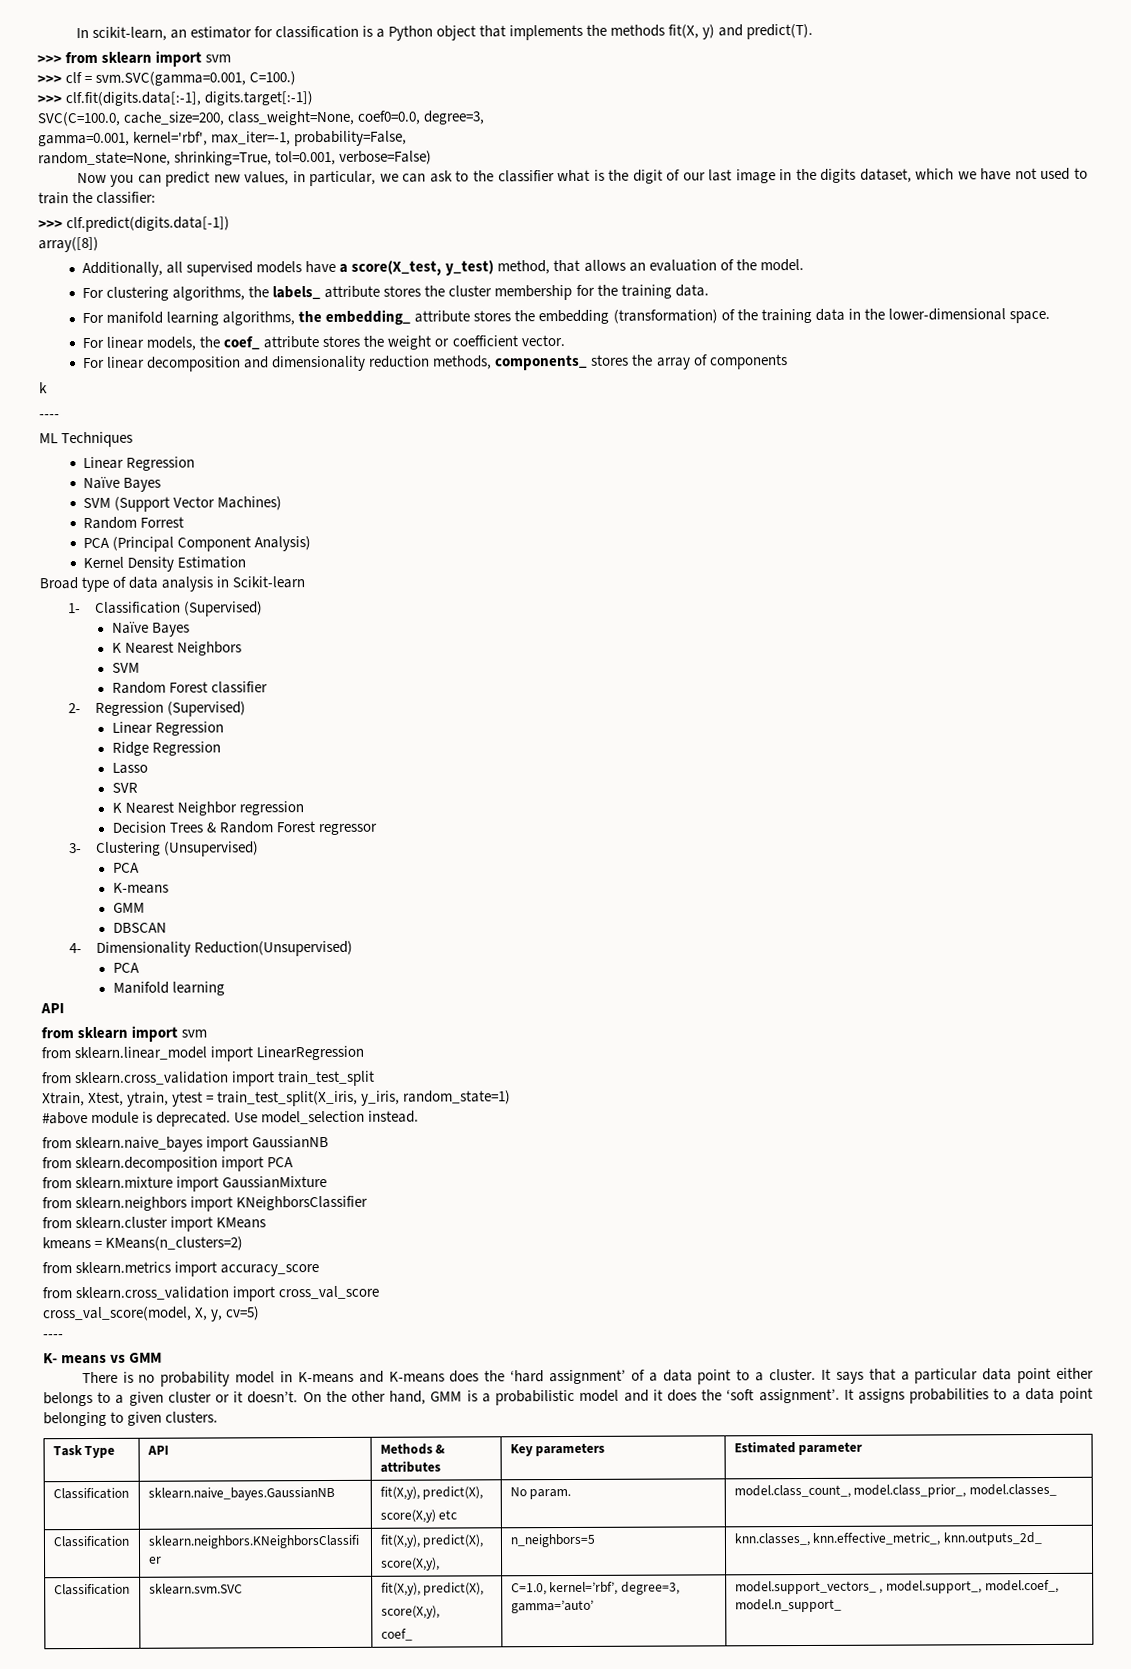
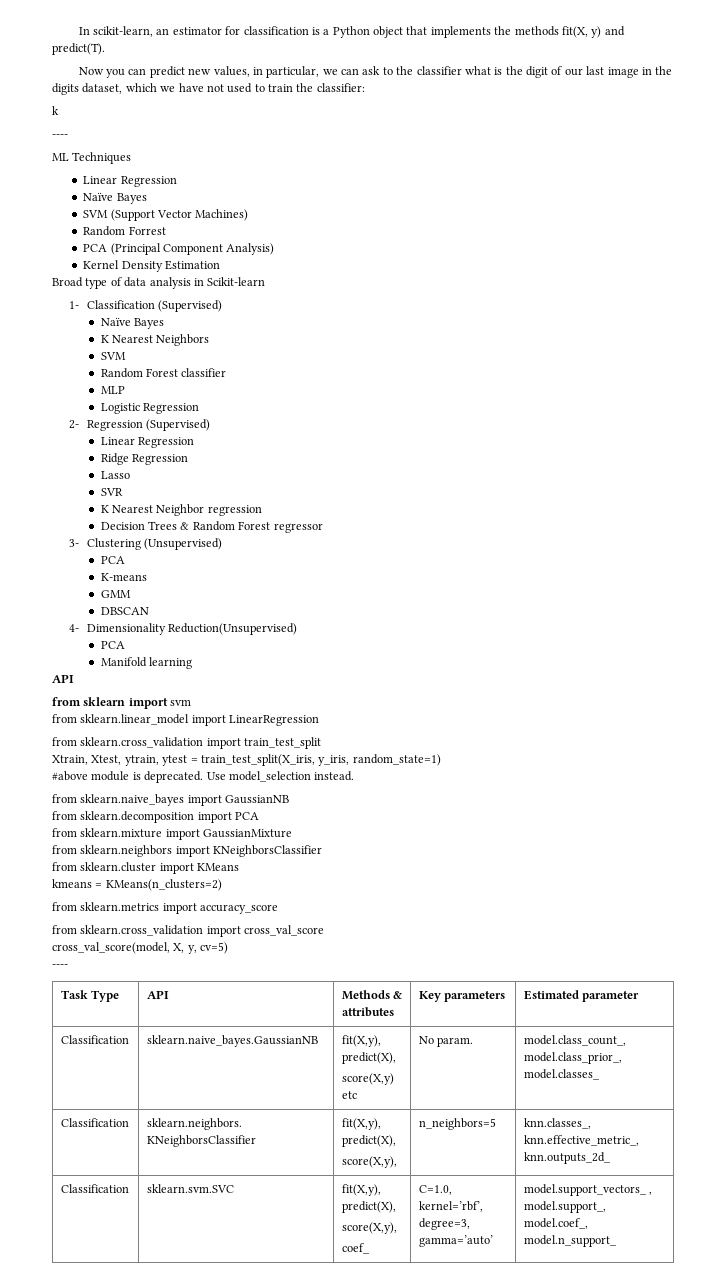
[37,50,232,67] [37,71,297,86] [37,91,314,107] [37,110,486,127] [38,130,408,147] [38,150,433,167] // >>> from sklearn import svm // >>> clf = svm.SVC(gamma=0.001, C=100.) // >>> clf.fit(digits.data[:-1], digits.target[:-1]) // SVC(C=100.0, cache_size=200, class_weight=None, coef0=0.0, degree=3, // gamma=0.001, kernel='rbf', max_iter=-1, probability=False, // random_state=None, shrinking=True, tol=0.001, verbose=False) -> (105, 49) none
[38,216,231,233] [38,236,99,253] [82,258,804,278] [82,284,709,301] [82,308,1050,326] [82,334,565,351] [82,354,788,372] // >>> clf.predict(digits.data[-1]) // array([8]) // Additionally, all supervised models have a score(X_test, y_test) method, that allows an evaluation of the model. // For clustering algorithms, the labels_ attribute stores the cluster membership for the training data. // For manifold learning algorithms, the embedding_ attribute stores the embedding (transformation) of the training data in the lower-dimensional space. // For linear models, the coef_ attribute stores the weight or coefficient vector. // For linear decomposition and dimensionality reduction methods, components_ stores the array of components -> (365, 87) none
(268, 687) none -> [100,386,125,394] [100,403,200,414] // MLP // Logistic Regression
[43,1352,163,1365] [81,1367,1094,1387] [43,1387,1094,1407] [43,1411,219,1427] // K- means vs GMM // There is no probability model in K-means and K-means does the ‘hard assignment’ of a data point to a cluster. It says that a particular data point either belongs to a given cluster or it doesn’t. On the other hand, GMM is a probabilistic model and it does the ‘soft assignment’. It assigns probabilities to a data point belonging to given clusters. -> (68, 966) none

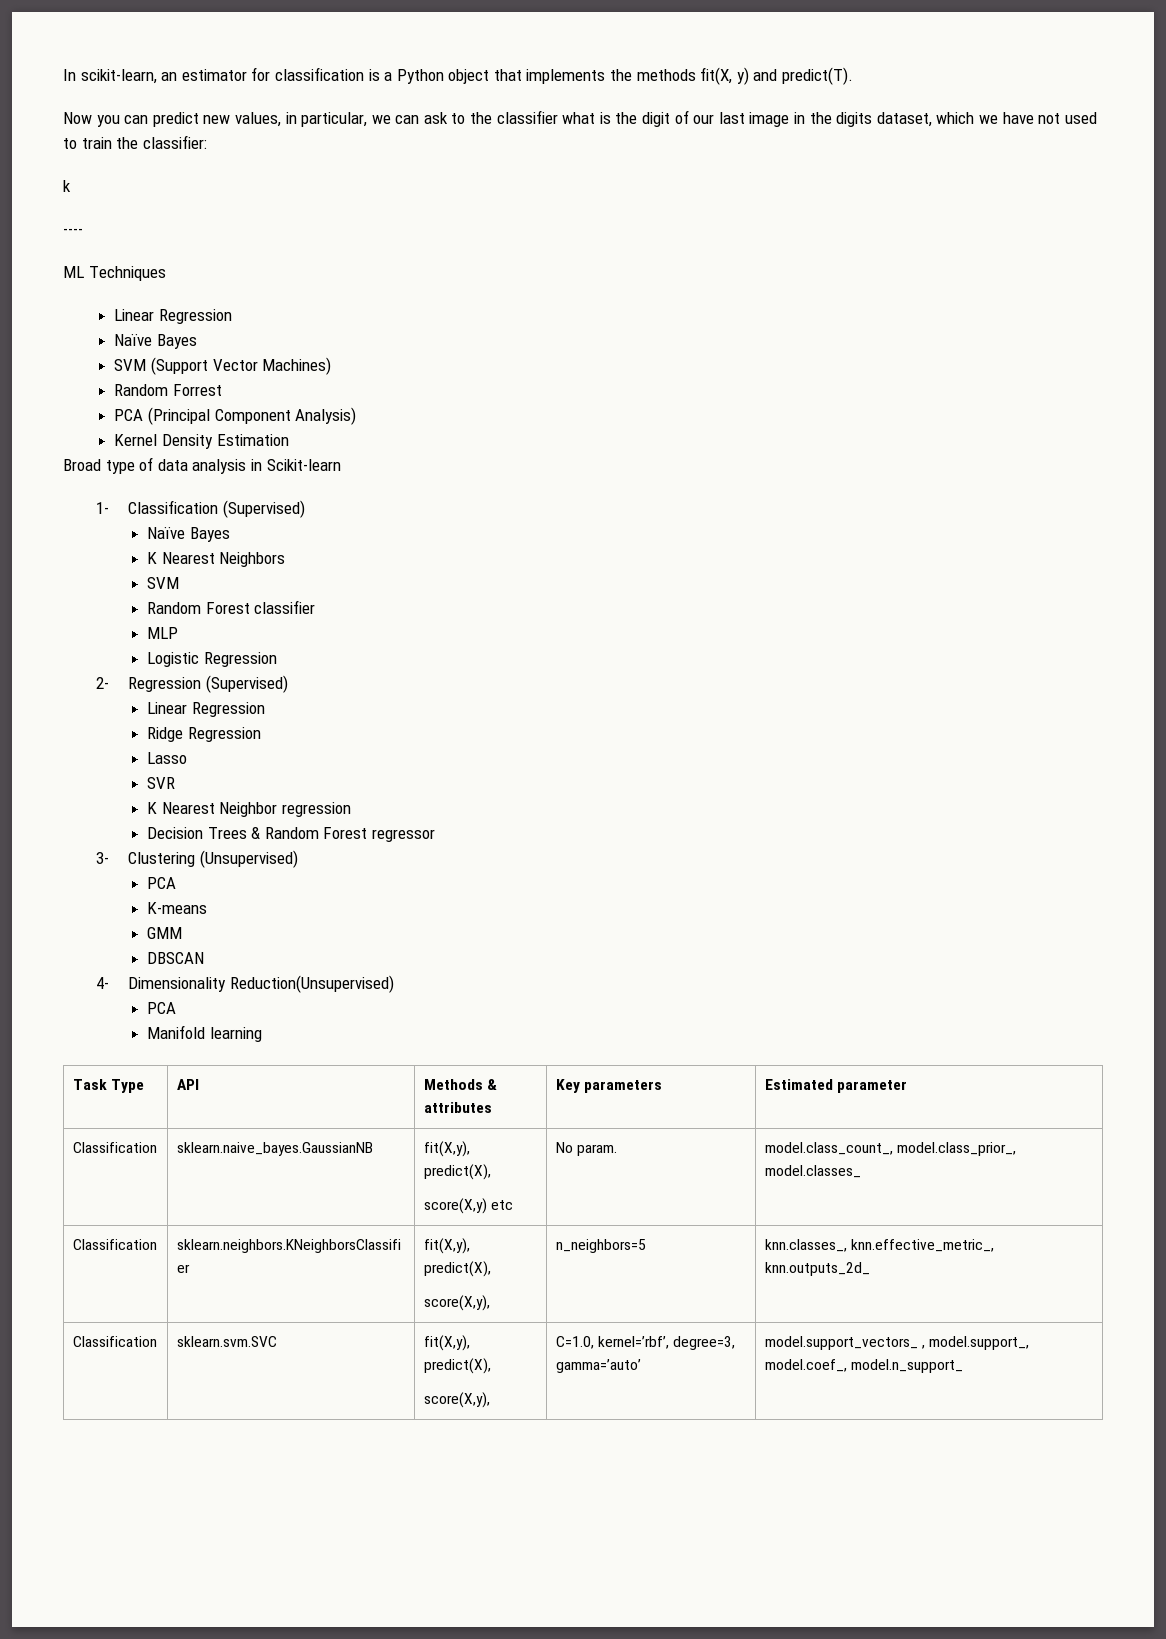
[52,674,74,683] [52,697,192,709] [52,714,320,726] [52,737,322,749] [52,754,441,766] [52,771,355,783] [52,794,290,806] [52,811,260,823] [52,828,293,840] [52,845,323,857] [52,862,240,874] [52,879,222,891] [52,902,279,914] [52,925,325,937] [52,942,229,954] [52,964,68,968] // API // from sklearn import svm // from sklearn.linear_model import LinearRegression // from sklearn.cross_validation import train_test_split // Xtrain, Xtest, ytrain, ytest = train_test_split(X_iris, y_iris, random_state=1) // #above module is deprecated. Use model_selection instead. // from sklearn.naive_bayes import GaussianNB // from sklearn.decomposition import PCA // from sklearn.mixture import GaussianMixture // from sklearn.neighbors import KNeighborsClassifier // from sklearn.cluster import KMeans // kmeans = KMeans(n_clusters=2) // from sklearn.metrics import accuracy_score // from sklearn.cross_validation import cross_val_score // cross_val_score(model, X, y, cv=5) // ---- -> (262, 1034) none
[341,1243,370,1254] // coef_ -> (490, 1400) none

